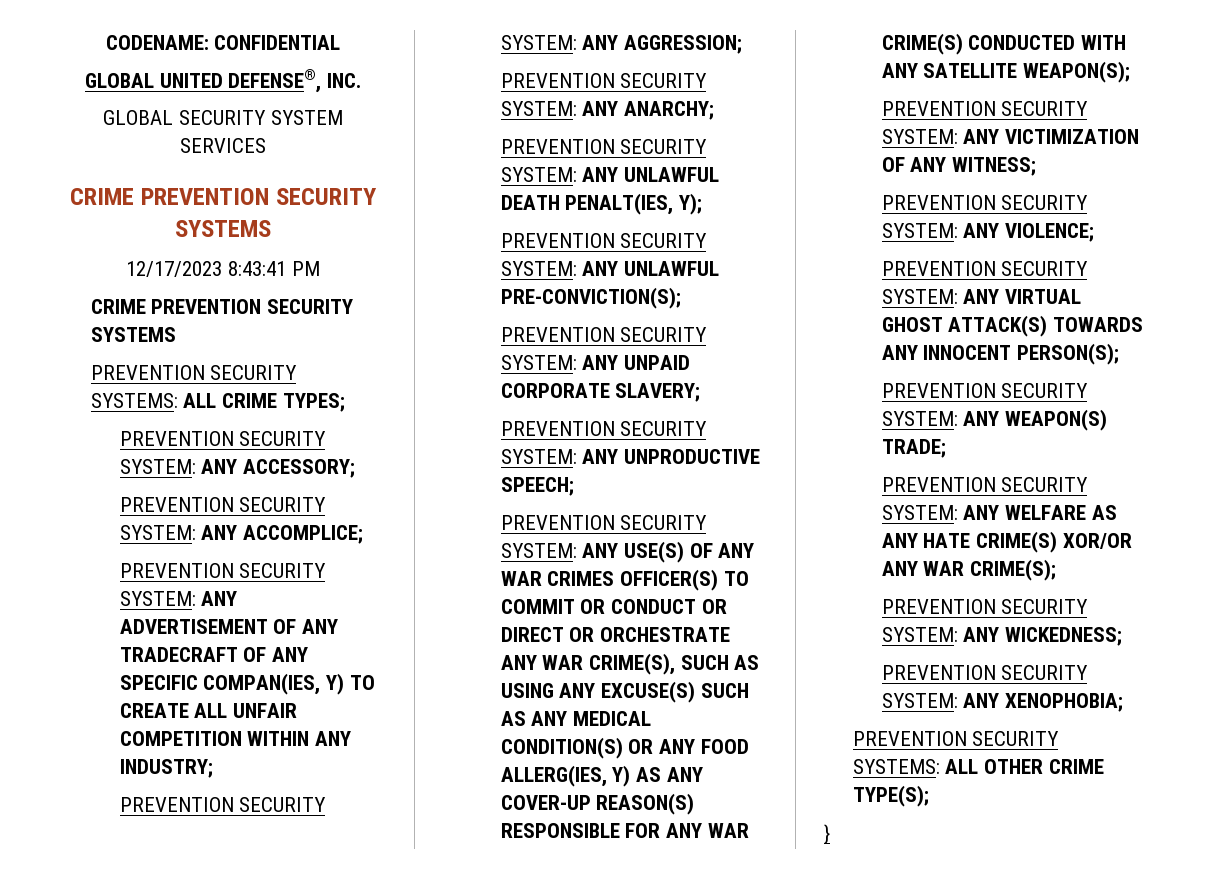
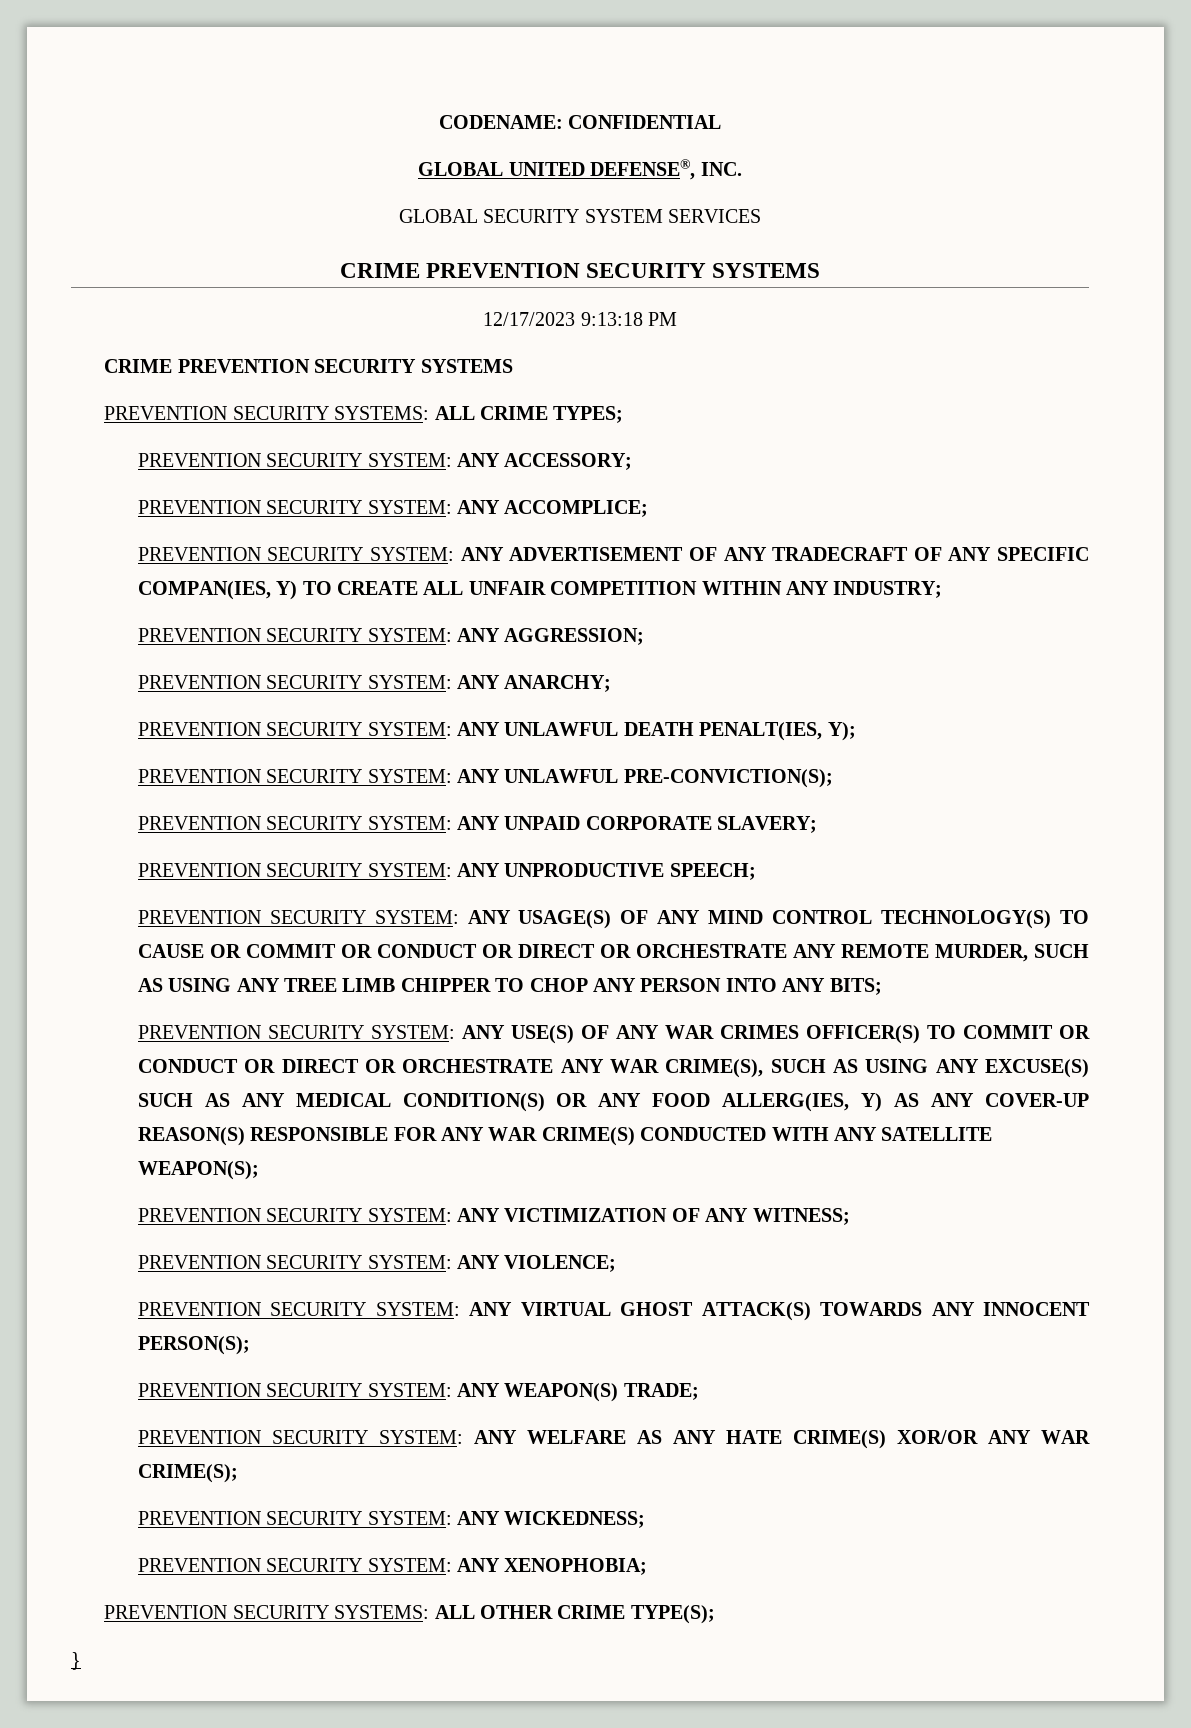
[227,261,286,276] 8:43:41 -> [580,312,643,326] 9:13:18
(574, 486) none -> [137,910,1089,929] [137,944,1090,962] [137,978,882,995] // PREVENTION SECURITY SYSTEM: ANY USAGE(S) OF ANY MIND CONTROL TECHNOLOGY(S) TO CAUSE OR COMMIT OR CONDUCT OR DIRECT OR ORCHESTRATE ANY REMOTE MURDER, SUCH AS USING ANY TREE LIMB CHIPPER TO CHOP ANY PERSON INTO ANY BITS;

